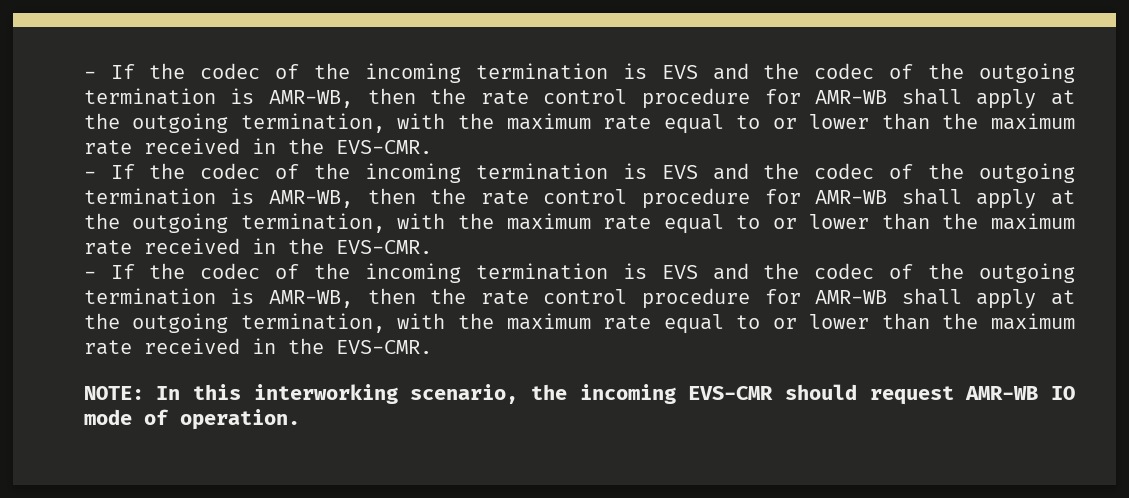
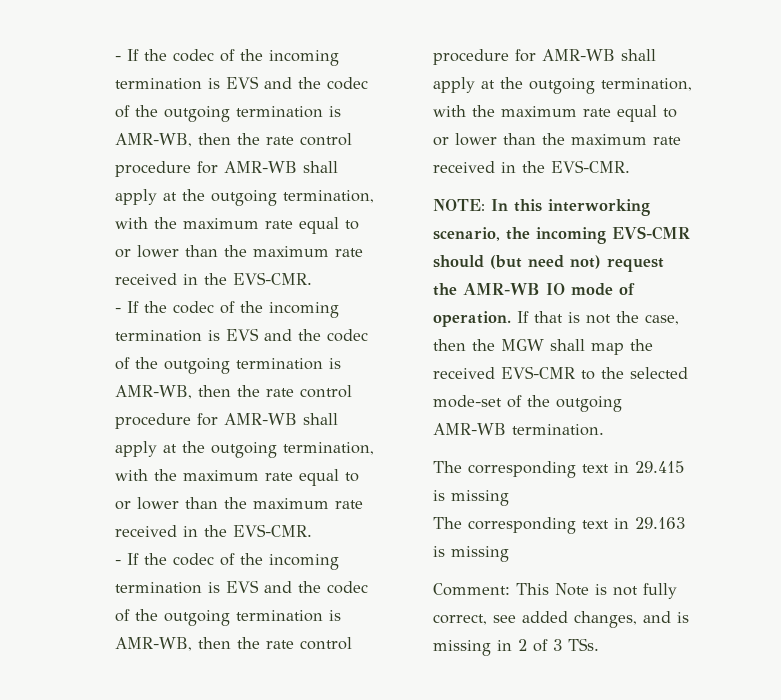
[869,386,954,405] request -> [490,255,665,272] [433,283,458,296] (but need not) request the
(300, 419) none -> [517,311,680,325] [433,339,654,355] [433,366,689,380] [433,395,623,412] [433,423,605,436] [433,461,685,478] [433,490,510,506] [433,517,686,534] [433,546,510,562] [433,583,678,599] [433,611,690,628] [433,638,600,656] If that is not the case, then the MGW shall map the received EVS-CMR to the selected mode-set of the outgoing AMR-WB termination. // The corresponding text in 29.415 is missing // The corresponding text in 29.163 is missing // Comment: This Note is not fully correct, see added changes, and is missing in 2 of 3 TSs.

